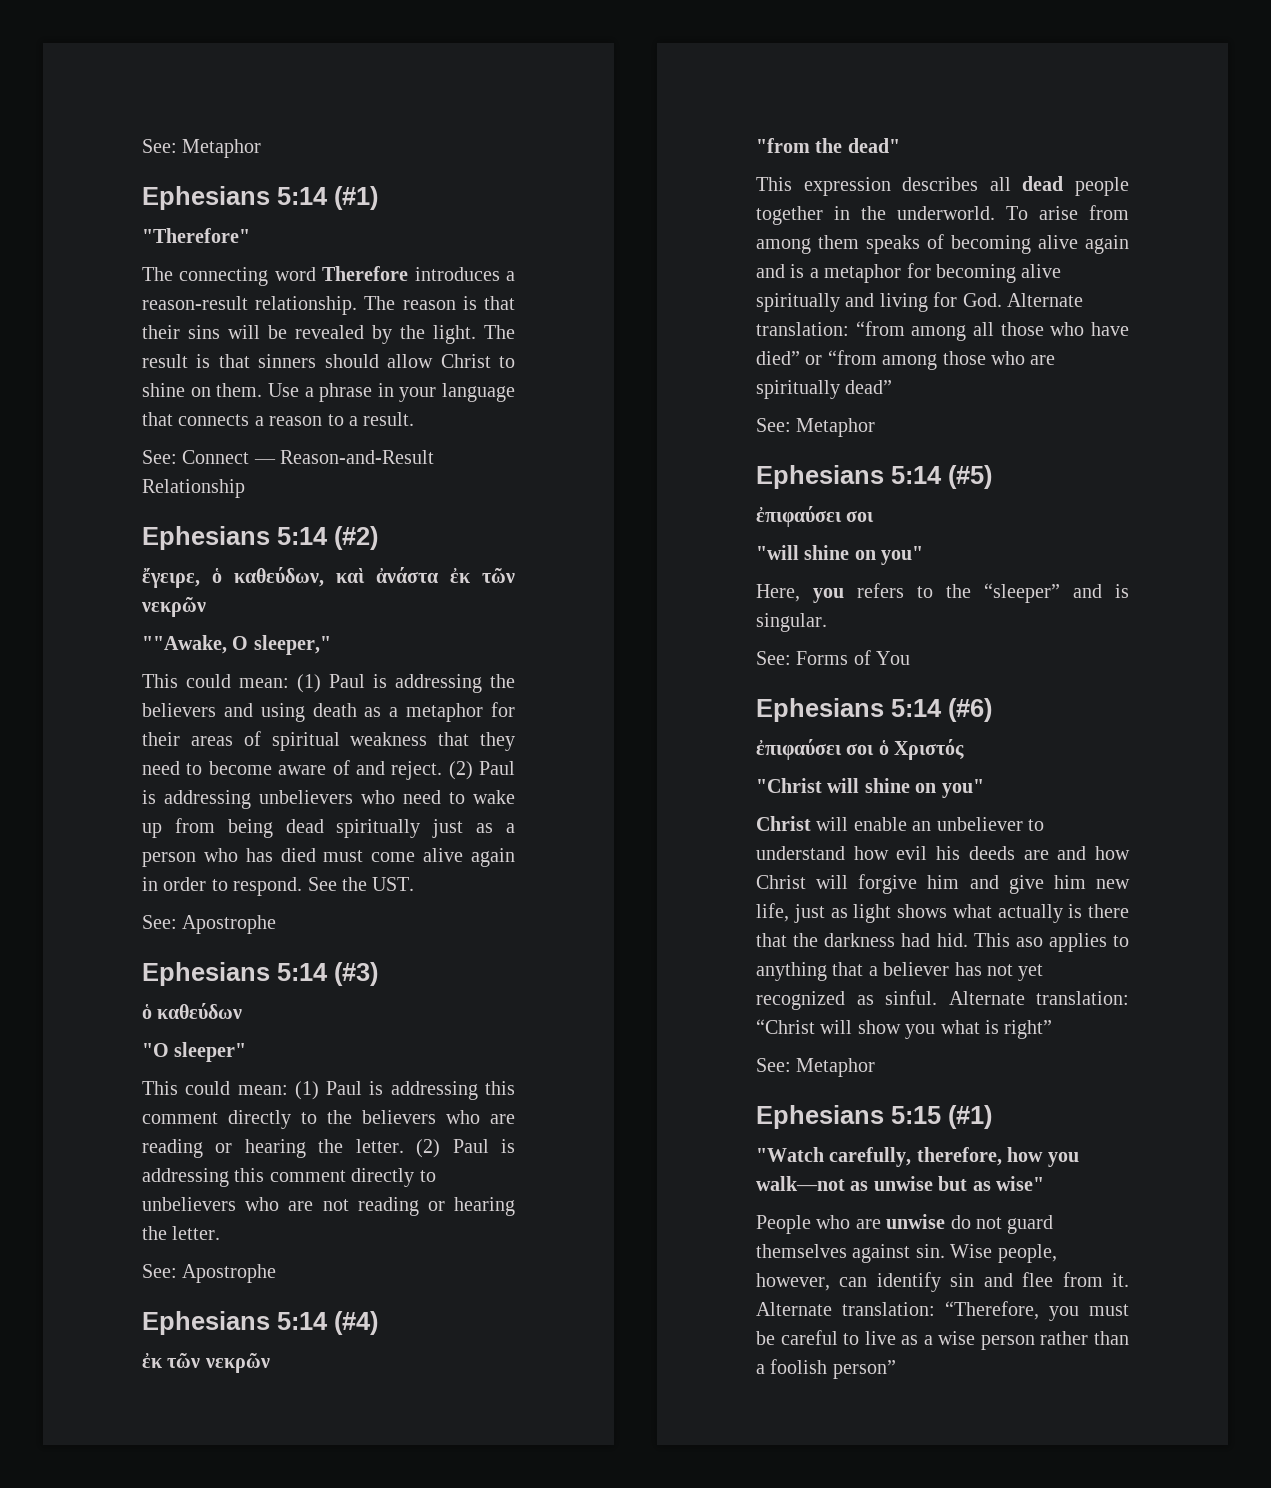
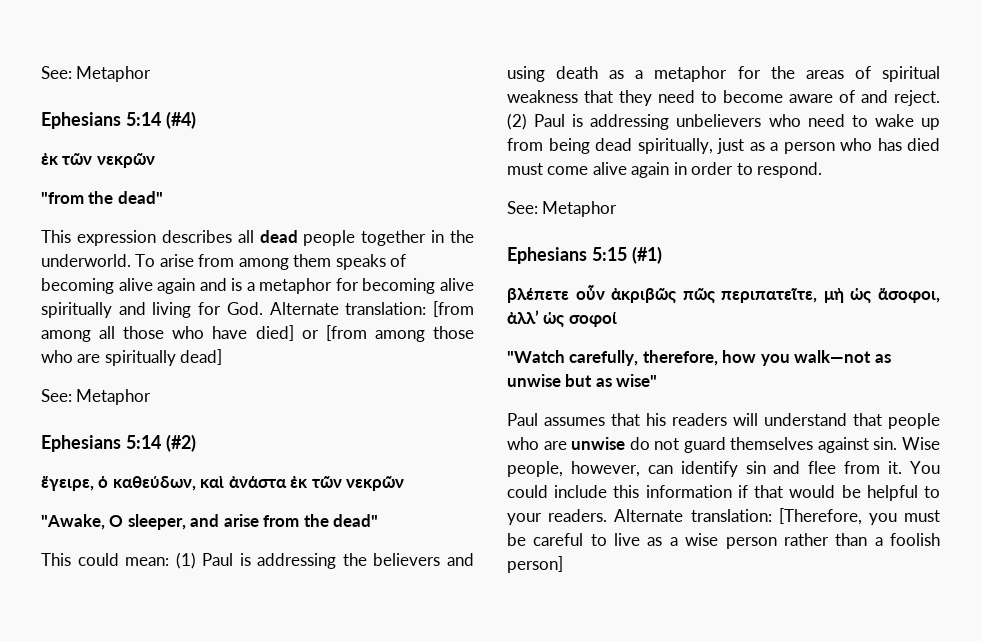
[142,139,262,158] [142,186,378,210] [142,228,250,243] [142,266,515,286] [142,296,515,315] [142,325,515,344] [142,354,515,368] [142,383,515,402] [142,412,415,426] [142,450,435,464] [142,479,245,498] [142,526,378,550] [142,567,515,588] [141,597,206,617] [142,635,331,655] [142,674,515,693] [142,702,515,722] [142,731,515,751] [142,760,515,780] [142,790,515,809] [142,818,515,838] [142,848,515,867] [142,877,415,896] [142,915,277,934] [142,962,378,986] [142,1003,243,1019] [142,1042,247,1062] [142,1081,515,1100] [142,1110,515,1129] [142,1139,515,1158] [142,1168,436,1187] [142,1197,516,1216] [142,1226,221,1240] [142,1264,277,1283] See: Metaphor // Ephesians 5:14 (#1) // "Therefore" // The connecting word Therefore introduces a reason-result relationship. The reason is that their sins will be revealed by the light. The result is that sinners should allow Christ to shine on them. Use a phrase in your language that connects a reason to a result. // See: Connect — Reason-and-Result Relationship // Ephesians 5:14 (#2) // ἔγειρε, ὁ καθεύδων, καὶ ἀνάστα ἐκ τῶν νεκρῶν // ""Awake, O sleeper," // This could mean: (1) Paul is addressing the believers and using death as a metaphor for their areas of spiritual weakness that they need to become aware of and reject. (2) Paul is addressing unbelievers who need to wake up from being dead spiritually just as a person who has died must come alive again in order to respond. See the UST. // See: Apostrophe // Ephesians 5:14 (#3) // ὁ καθεύδων // "O sleeper" // This could mean: (1) Paul is addressing this comment directly to the believers who are reading or hearing the letter. (2) Paul is addressing this comment directly to unbelievers who are not reading or hearing the letter. // See: Apostrophe -> [41,66,152,82] See: Metaphor
[855,321,905,336] “from -> [433,301,474,317] [from
[756,350,877,365] died” or “from -> [255,325,367,341] died] or [from
[845,380,893,394] [756,418,876,437] [756,465,992,489] [756,506,875,527] [756,545,924,565] [756,583,1129,603] [756,613,827,632] [756,650,911,665] [756,698,992,722] [756,739,965,760] [756,778,984,798] [756,816,1044,831] [756,846,1130,860] [756,874,1130,894] [756,903,1129,923] [756,933,1129,952] [756,962,1044,981] [756,990,1129,1010] [756,1019,1053,1039] dead” // See: Metaphor // Ephesians 5:14 (#5) // ἐπιφαύσει σοι // "will shine on you" // Here, you refers to the “sleeper” and is singular. // See: Forms of You // Ephesians 5:14 (#6) // ἐπιφαύσει σοι ὁ Χριστός // "Christ will shine on you" // Christ will enable an unbeliever to understand how evil his deeds are and how Christ will forgive him and give him new life, just as light shows what actually is there that the darkness had hid. This aso applies to anything that a believer has not yet recognized as sinful. Alternate translation: “Christ will show you what is right” -> [180,349,223,365] [41,389,152,405] [41,434,196,452] [41,476,405,491] [41,514,379,530] [41,552,474,569] [507,66,940,82] [507,90,940,106] [507,113,940,130] [507,138,940,154] [507,162,823,178] dead] // See: Metaphor // Ephesians 5:14 (#2) // ἔγειρε, ὁ καθεύδων, καὶ ἀνάστα ἐκ τῶν νεκρῶν // "Awake, O sleeper, and arise from the dead" // This could mean: (1) Paul is addressing the believers and using death as a metaphor for the areas of spiritual weakness that they need to become aware of and reject. (2) Paul is addressing unbelievers who need to wake up from being dead spiritually, just as a person who has died must come alive again in order to respond.
(992, 1117) none -> [507,285,940,303] [507,310,617,327] // βλέπετε οὖν ἀκριβῶς πῶς περιπατεῖτε, μὴ ὡς ἄσοφοι, ἀλλ’ ὡς σοφοί
[756,1215,811,1234] People -> [507,413,940,429] Paul assumes that his readers will understand that people
[756,1301,1039,1320] Alternate translation: “Therefore, -> [910,461,941,474] [507,485,940,501] [507,508,862,525] You could include this information if that would be helpful to your readers. Alternate translation: [Therefore,
[832,1360,896,1379] person” -> [507,556,563,573] person]

